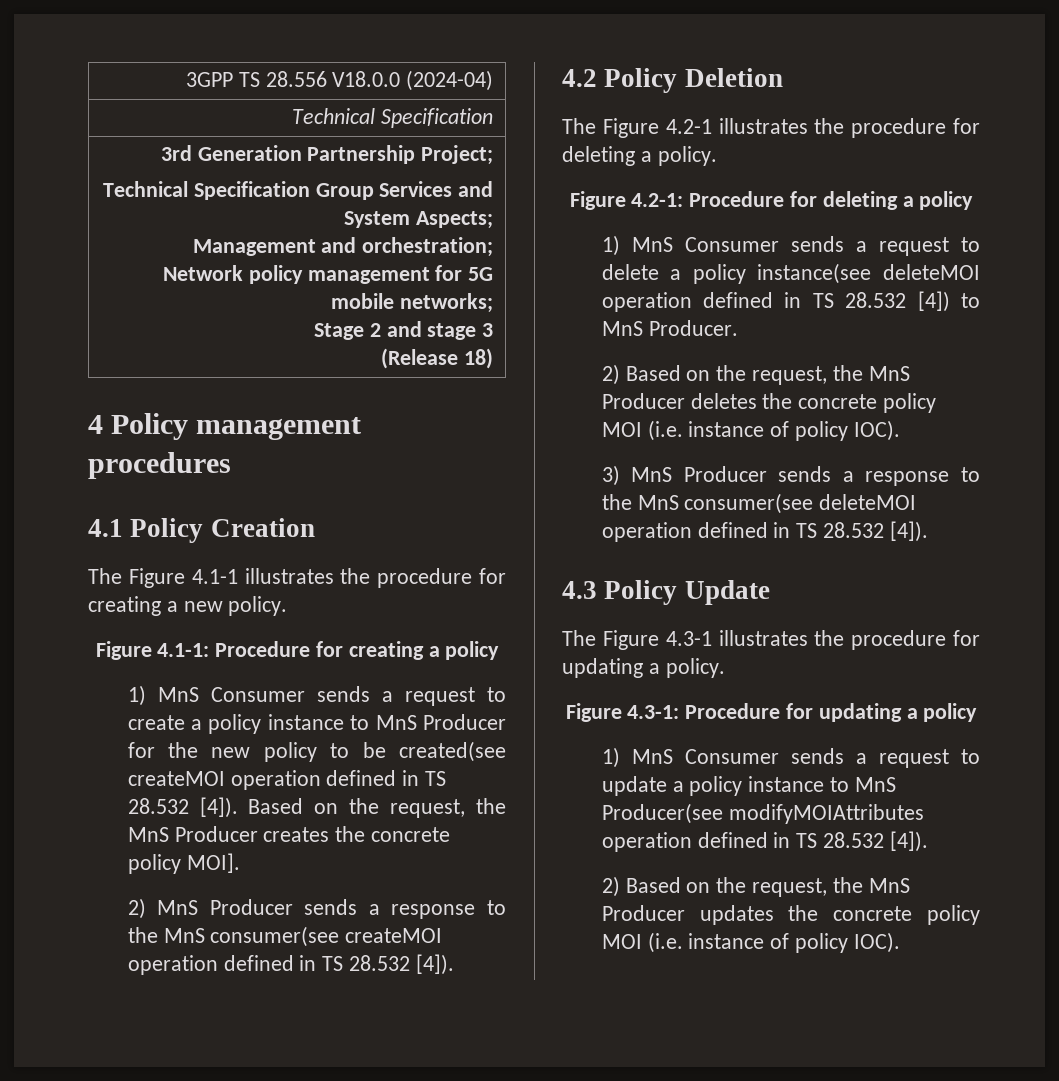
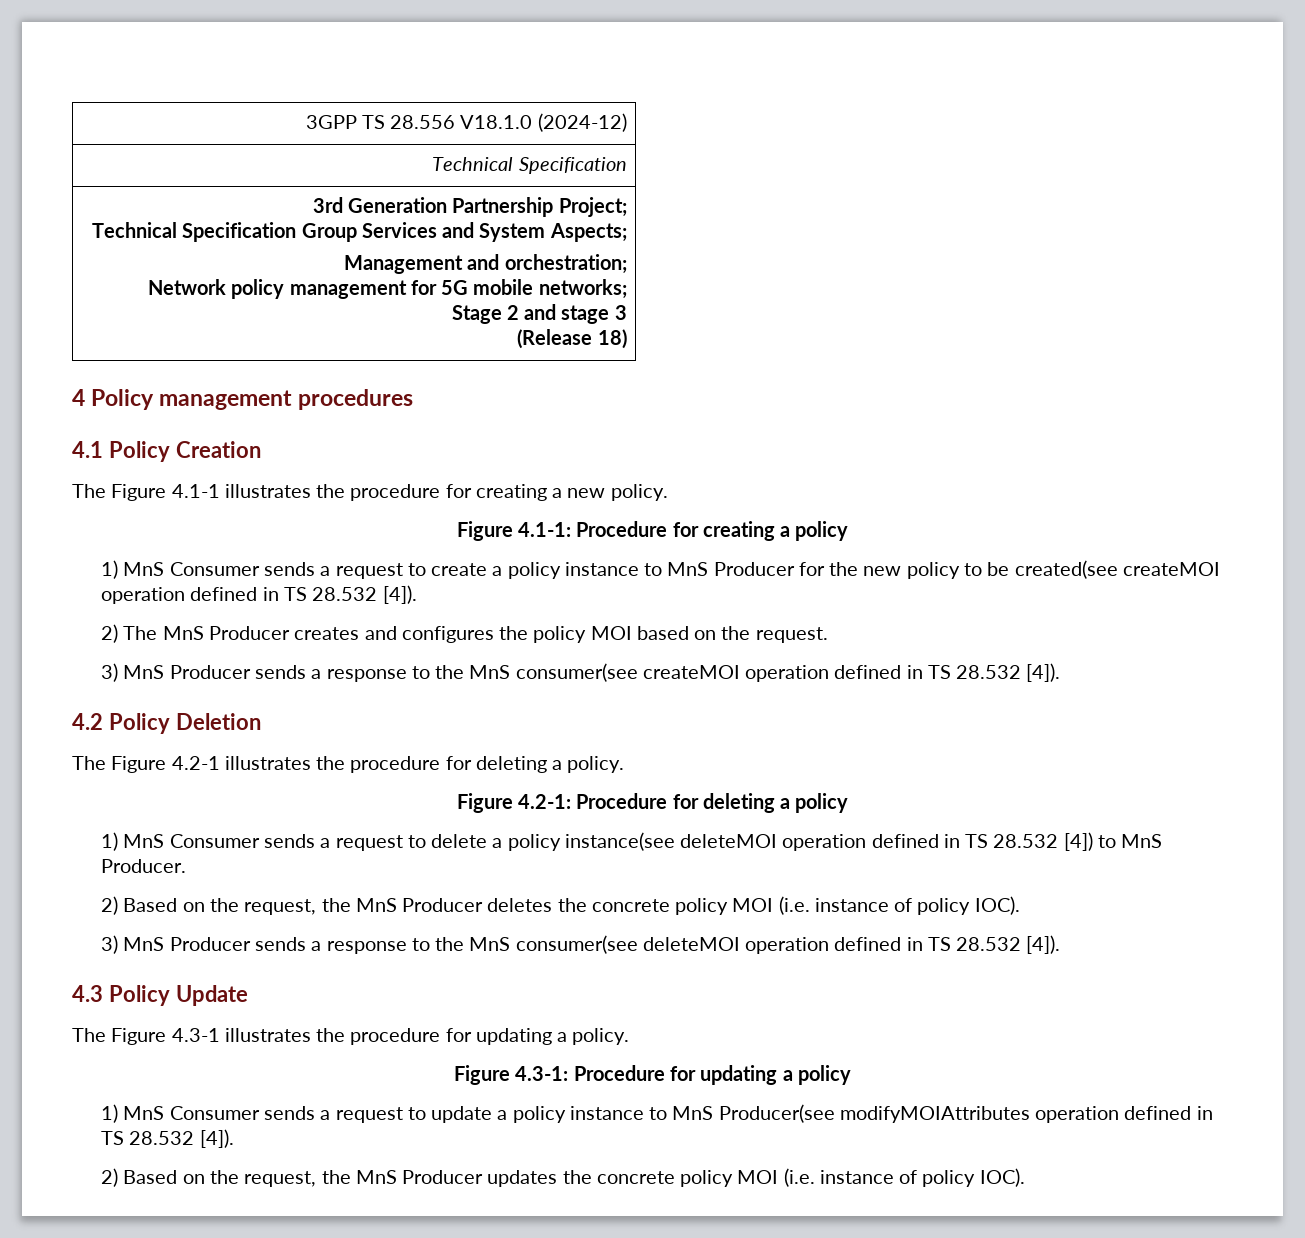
[332,70,494,91] V18.0.0 (2024-04) -> [460,113,627,132] V18.1.0 (2024-12)
[248,798,506,818] [127,826,450,842] [127,853,240,874] [127,898,146,919] Based on the request, the MnS Producer creates the concrete policy MOI]. // 2) -> [101,624,828,643] [101,663,119,682] // 2) The MnS Producer creates and configures the policy MOI based on the request. // 3)

